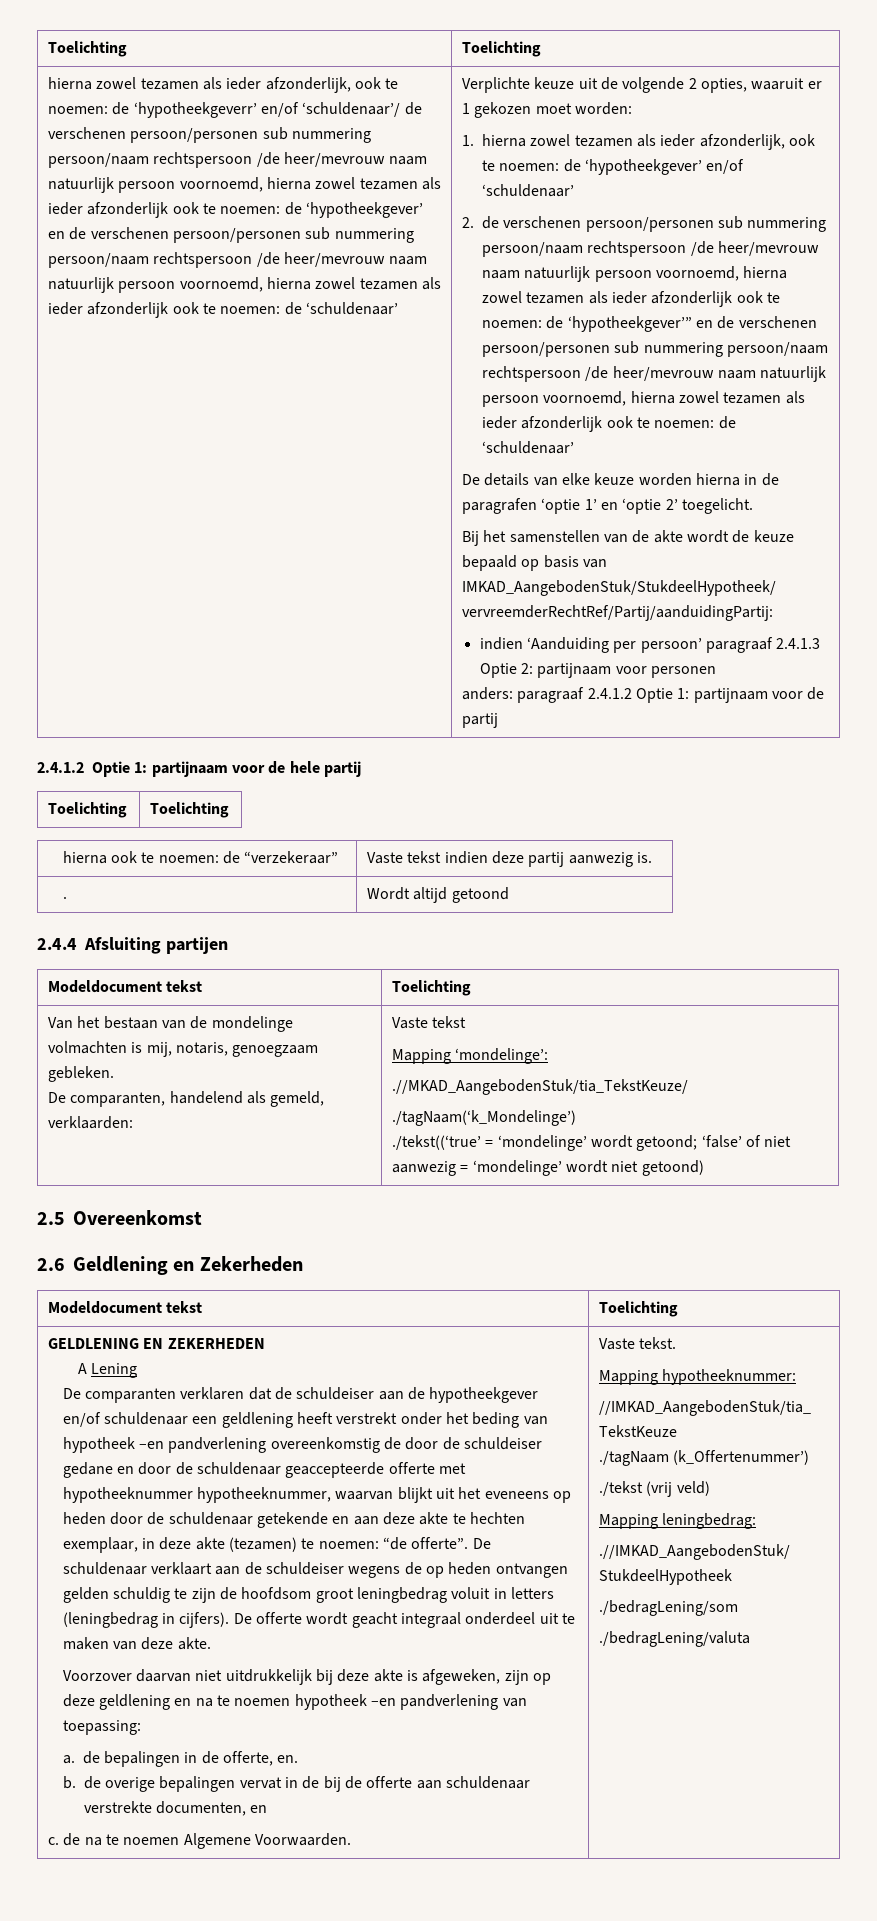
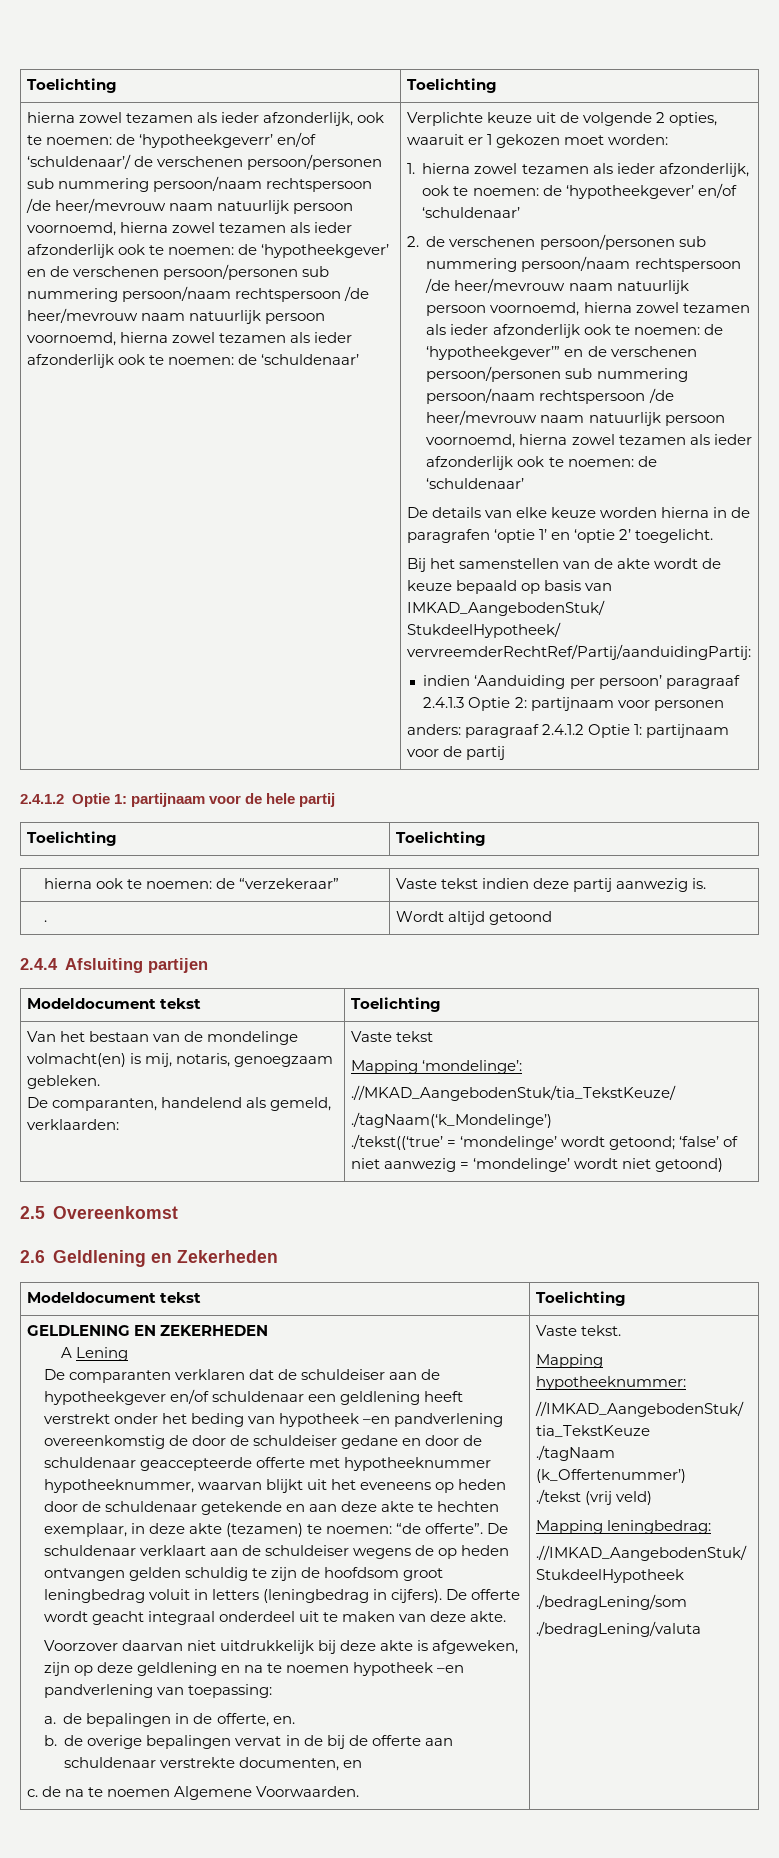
[48,1041,128,1054] volmachten -> [26,1053,126,1067] volmacht(en)

